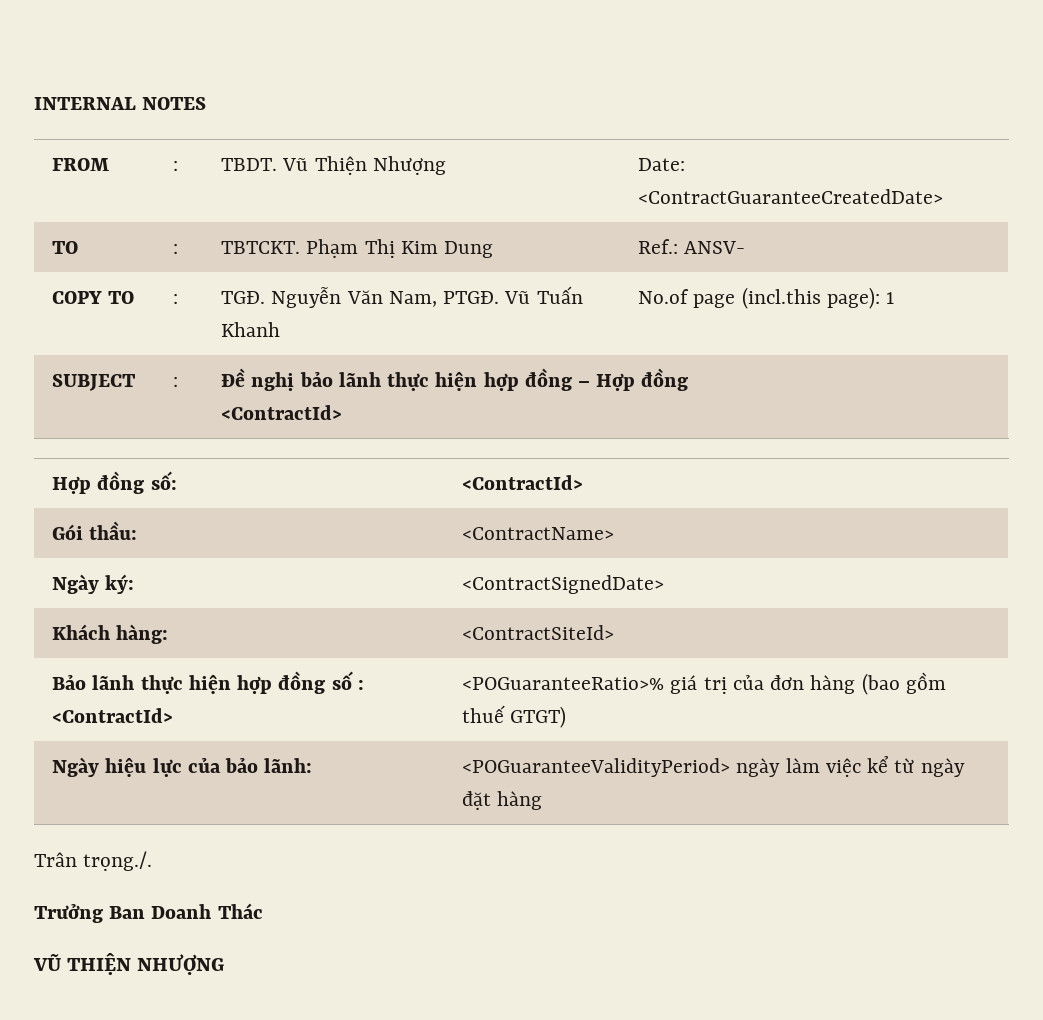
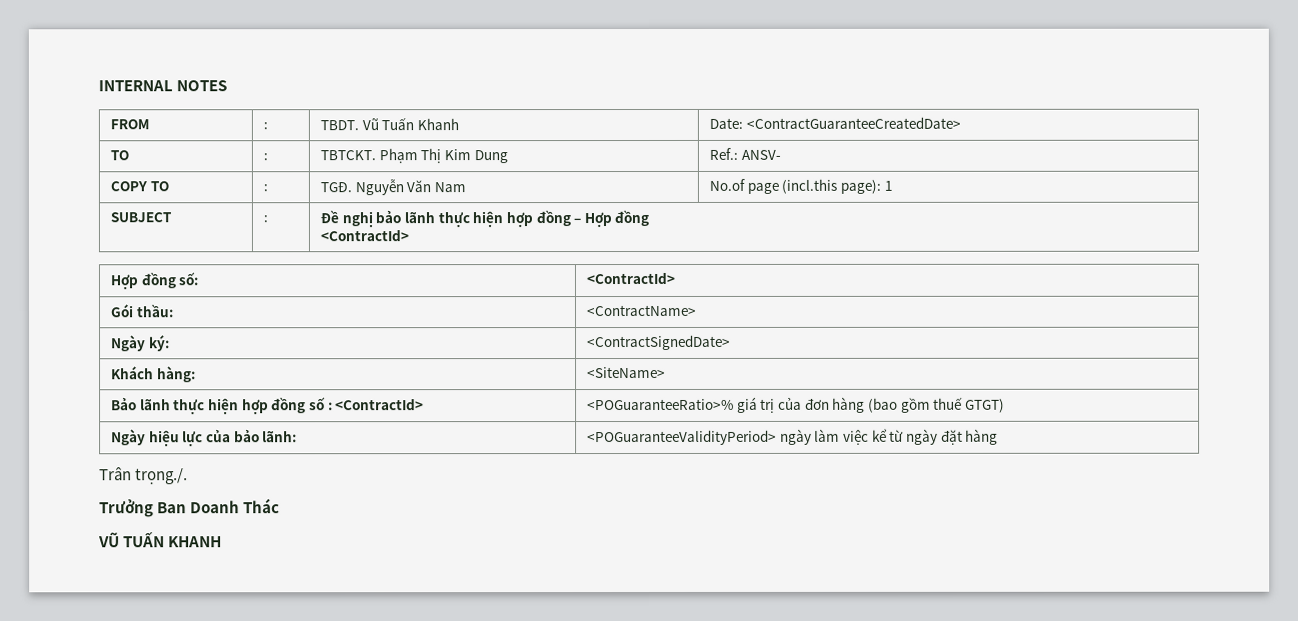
[314,156,446,175] Thiện Nhượng -> [381,117,459,131] Tuấn Khanh
[388,286,583,307] [221,322,281,337] Nam, PTGĐ. Vũ Tuấn Khanh -> [433,182,466,193] Nam
[462,625,615,640] <ContractSiteId> -> [586,366,666,379] <SiteName>
[67,953,225,975] THIỆN NHƯỢNG -> [123,531,223,548] TUẤN KHANH

